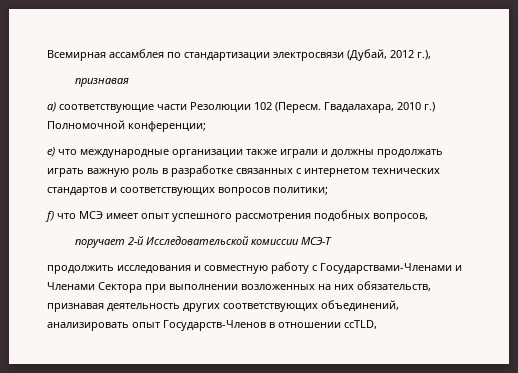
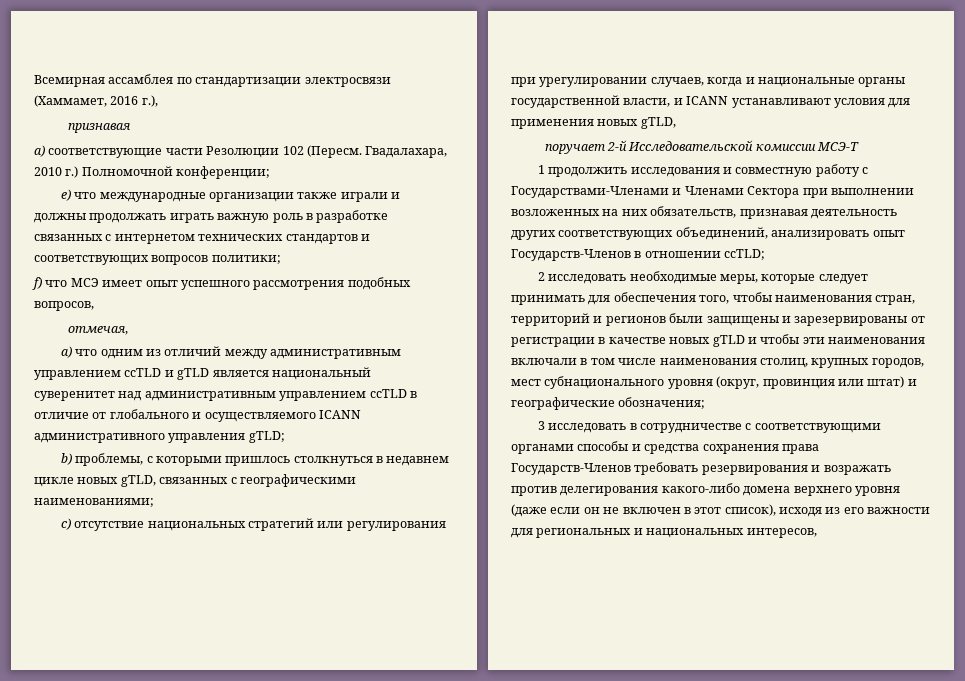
[347,49,414,61] (Дубай, 2012 -> [34,95,139,107] (Хаммамет, 2016
(428, 217) none -> [67,326,128,335] [60,346,401,359] [34,367,371,380] [34,389,417,401] [34,409,361,422] [34,431,285,443] [60,453,450,466] [34,474,356,487] [34,498,154,507] [60,518,446,531] [511,77,906,87] [511,95,911,108] [511,117,676,129] // отмечая, // a) что одним из отличий между административным управлением ccTLD и gTLD является национальный суверенитет над административным управлением ccTLD в отличие от глобального и осуществляемого ICANN административного управления gTLD; // b) проблемы, с которыми пришлось столкнуться в недавнем цикле новых gTLD, связанных с географическими наименованиями; // c) отсутствие национальных стратегий или регулирования при урегулировании случаев, когда и национальные органы государственной власти, и ICANN устанавливают условия для применения новых gTLD,
(333, 241) none -> [537,165,545,174] 1
[344,320,377,329] ccTLD, -> [724,249,766,260] [537,271,868,284] [511,292,916,305] [511,313,925,326] [511,334,925,347] [511,358,924,368] [511,376,917,389] [511,397,706,410] [537,421,881,433] [511,441,819,454] [511,462,891,475] [511,483,900,496] [511,504,931,517] [511,528,817,538] ccTLD; // 2 исследовать необходимые меры, которые следует принимать для обеспечения того, чтобы наименования стран, территорий и регионов были защищены и зарезервированы от регистрации в качестве новых gTLD и чтобы эти наименования включали в том числе наименования столиц, крупных городов, мест субнационального уровня (округ, провинция или штат) и географические обозначения; // 3 исследовать в сотрудничестве с соответствующими органами способы и средства сохранения права Государств-Членов требовать резервирования и возражать против делегирования какого-либо домена верхнего уровня (даже если он не включен в этот список), исходя из его важности для региональных и национальных интересов,

